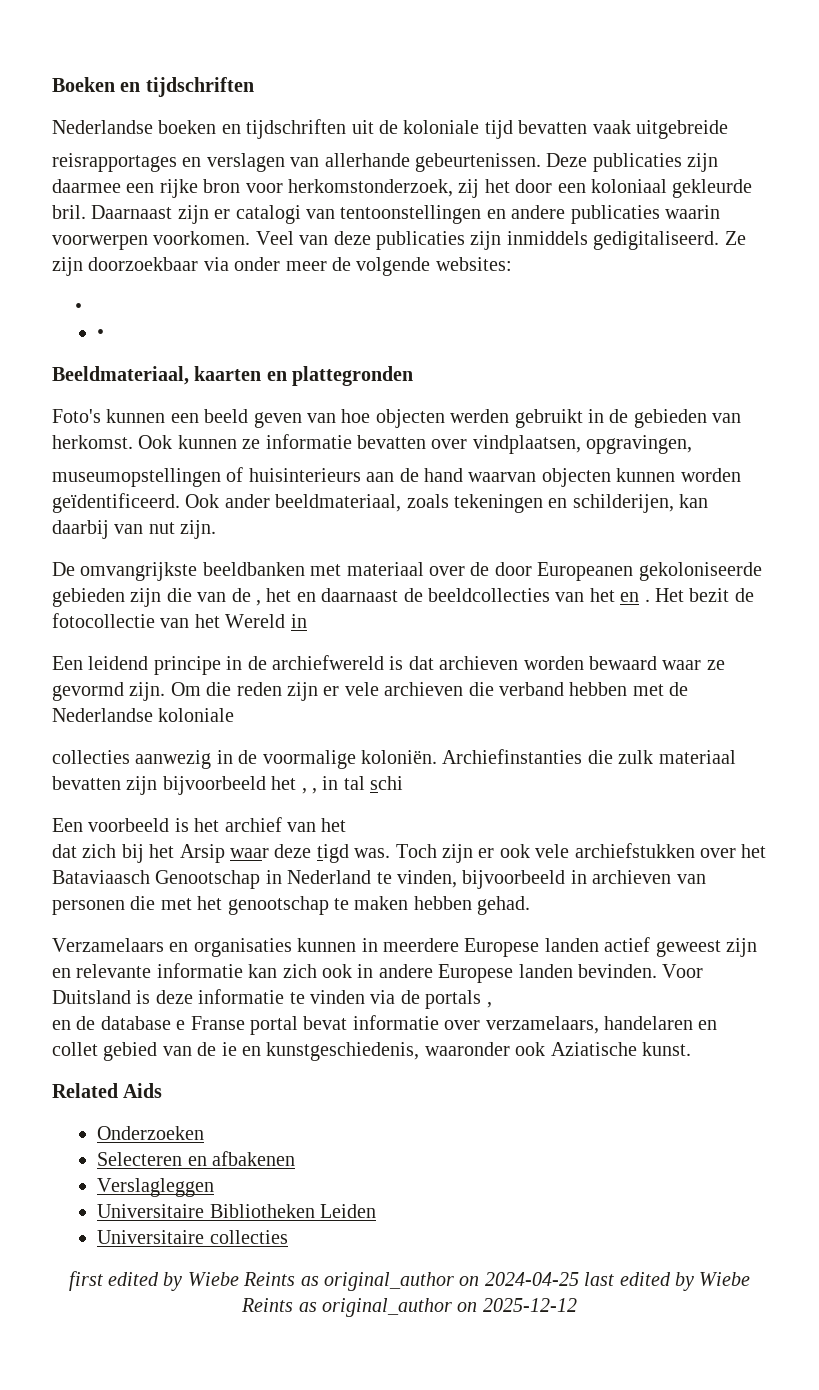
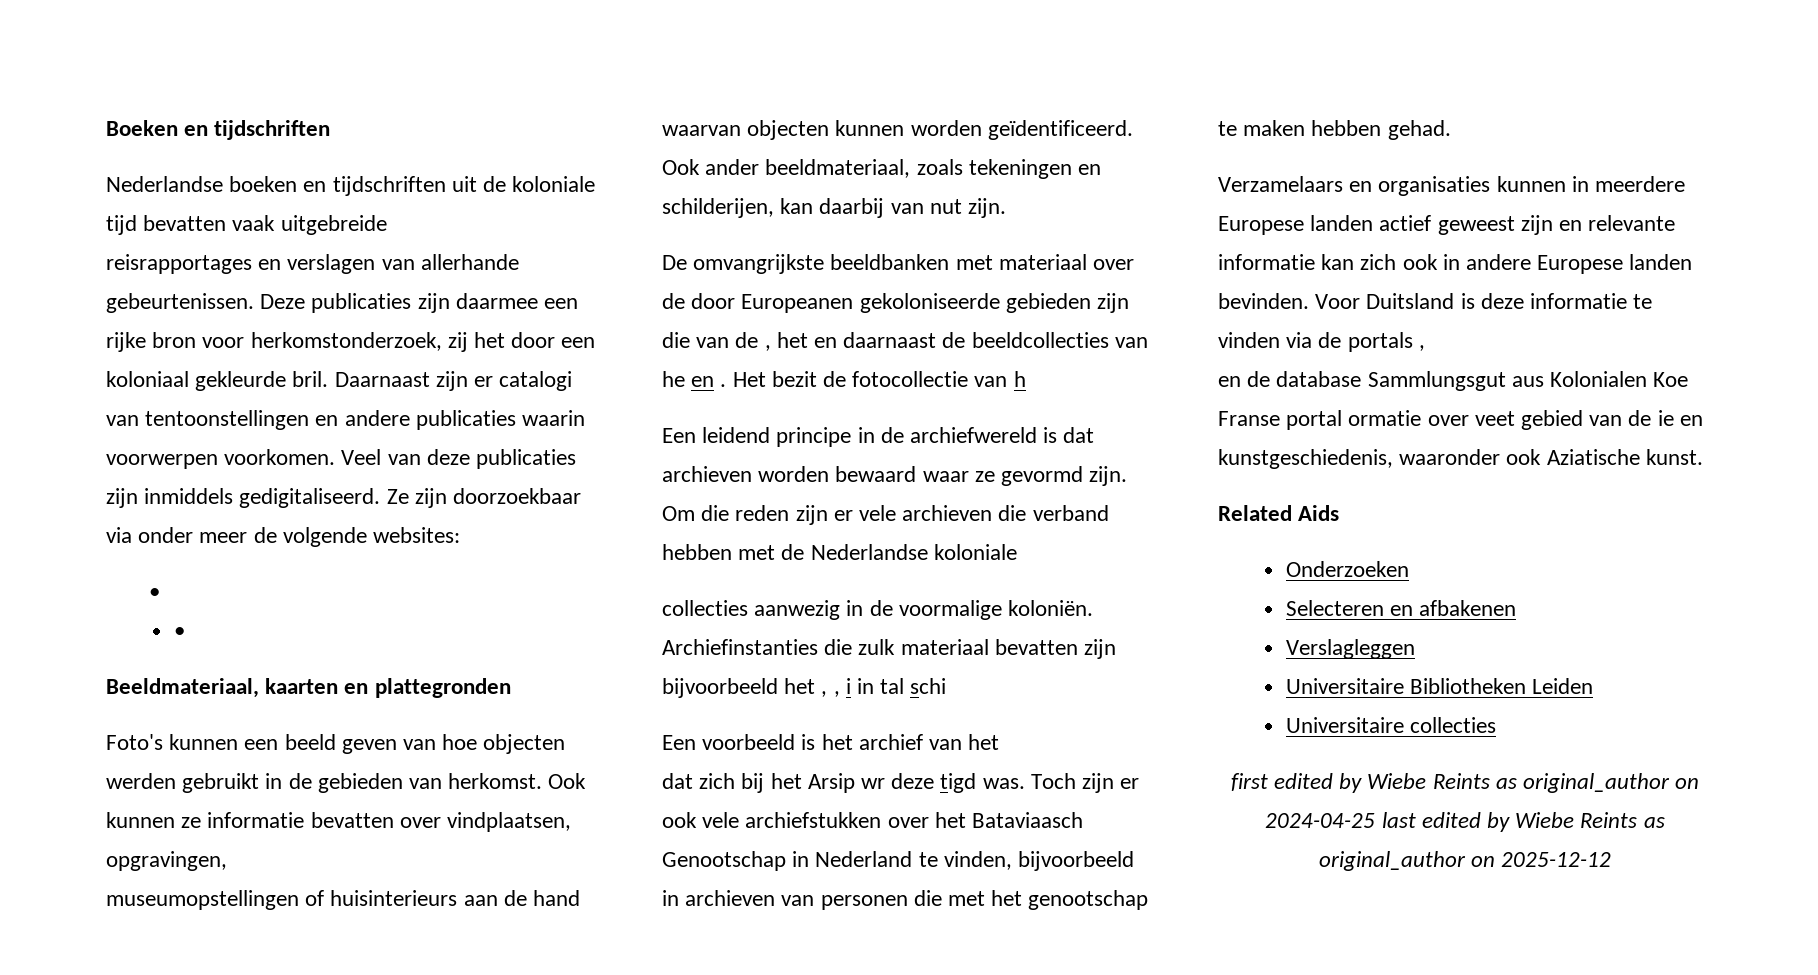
[589,588,615,602] het -> [662,371,685,387] he
[194,614,307,628] het Wereld in -> [1013,371,1026,387] h
(317, 791) none -> [845,678,851,694] i
[230,848,269,858] waar -> [861,778,886,789] wr
[176,1015,718,1035] [52,1042,98,1056] e Franse portal bevat informatie over verzamelaars, handelaren en collet -> [1367,371,1689,391] [1218,410,1515,430] Sammlungsgut aus Kolonialen Koe Franse portal ormatie over veet

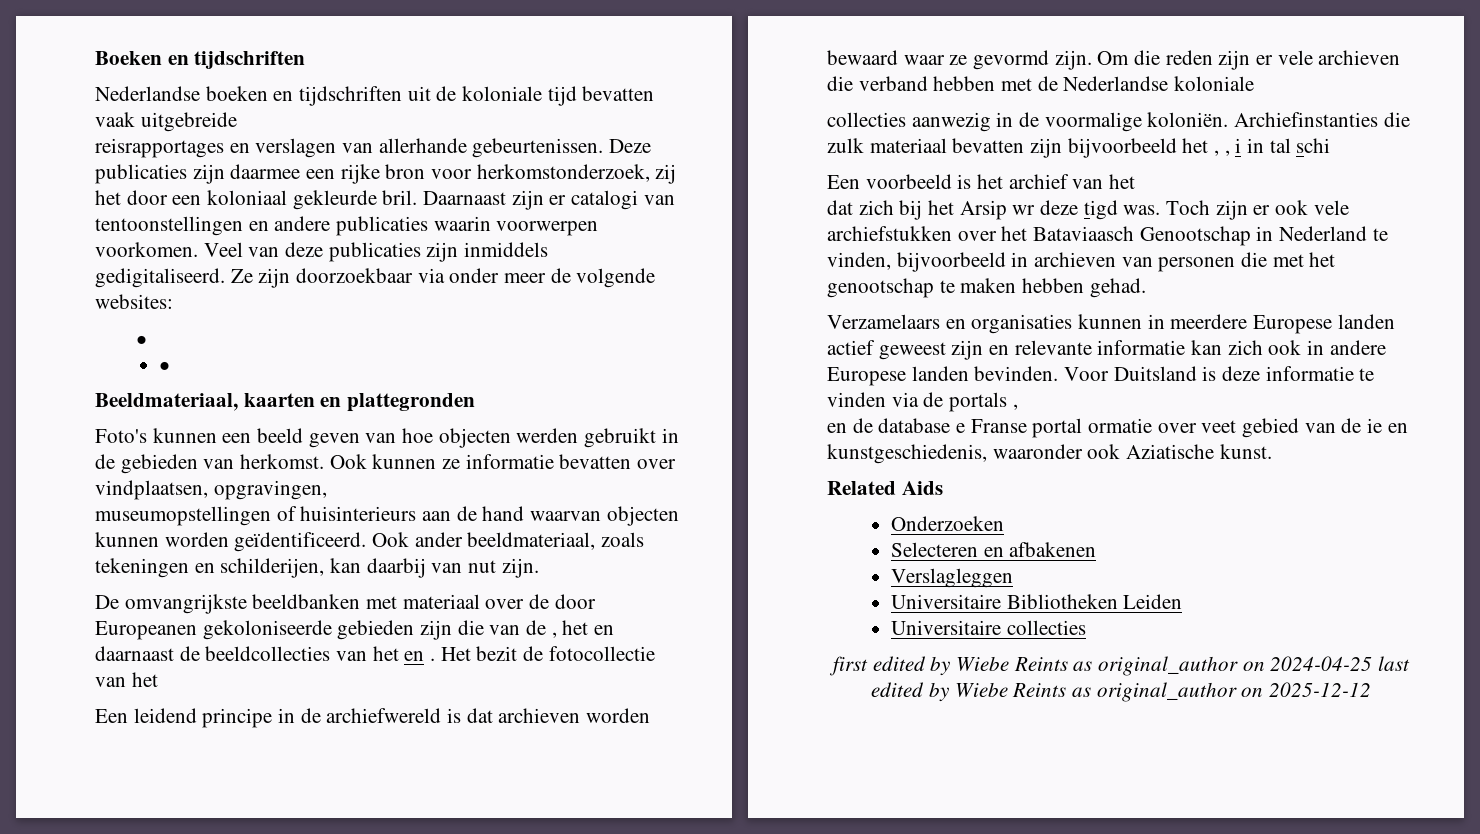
[662,371,685,387] he -> [372,646,399,661] het
[1013,371,1026,387] h -> [131,672,158,687] het
[1367,371,1689,391] Sammlungsgut aus Kolonialen Koe -> [956,423,966,433] e

